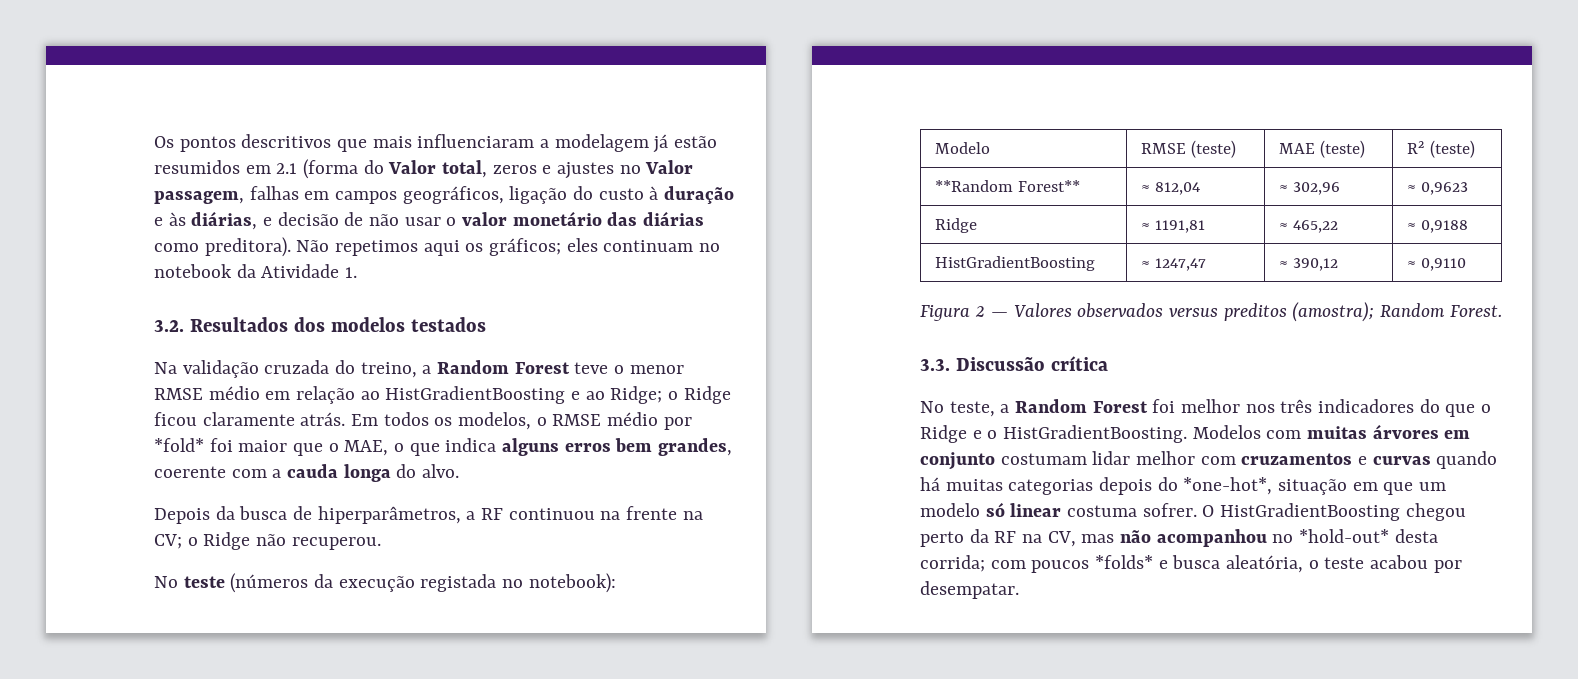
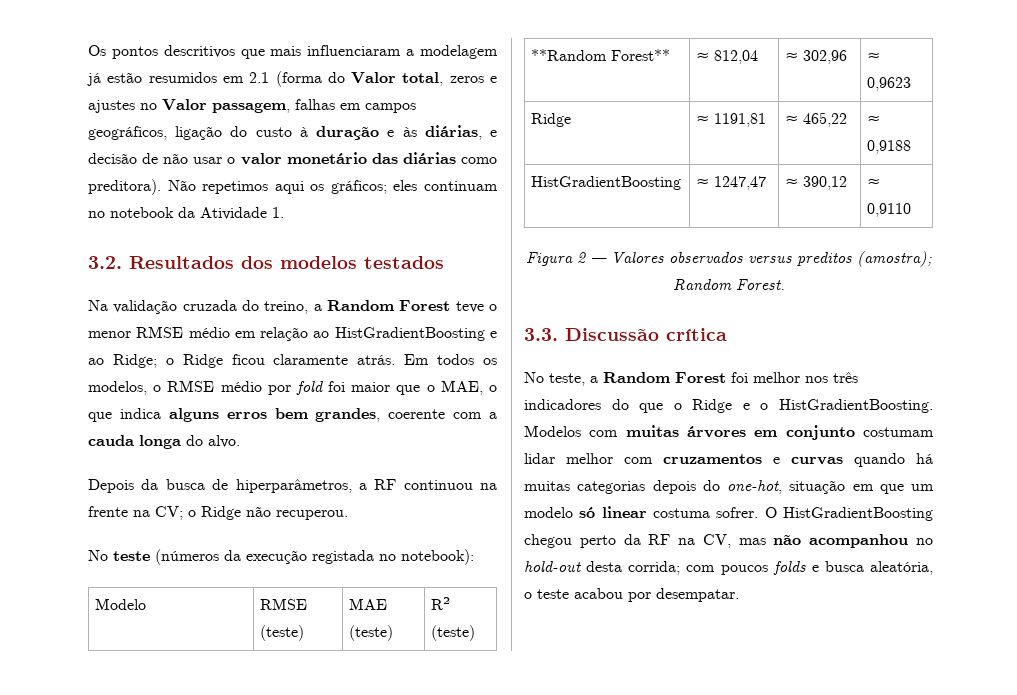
[154,438,204,452] *fold* -> [295,381,323,395] fold
[1183,477,1273,495] *one-hot*, -> [727,480,782,494] one-hot,
[1299,529,1390,543] *hold-out* -> [524,561,581,572] hold-out
[1095,555,1154,569] *folds* -> [772,561,806,575] folds

